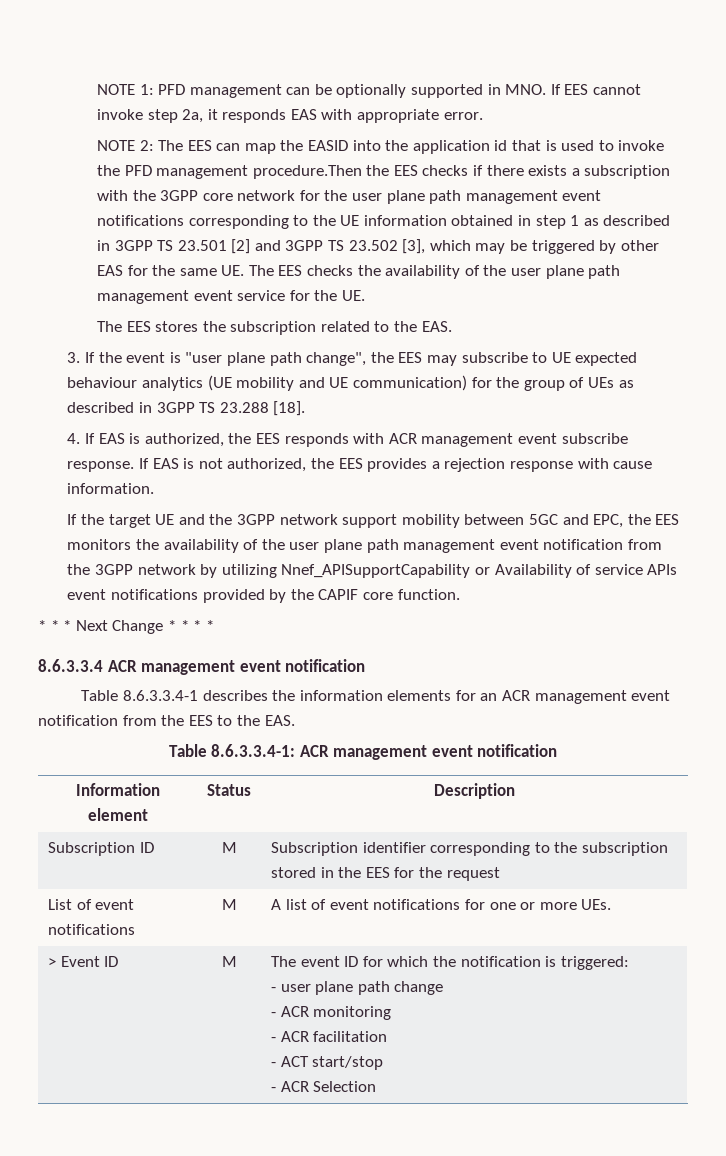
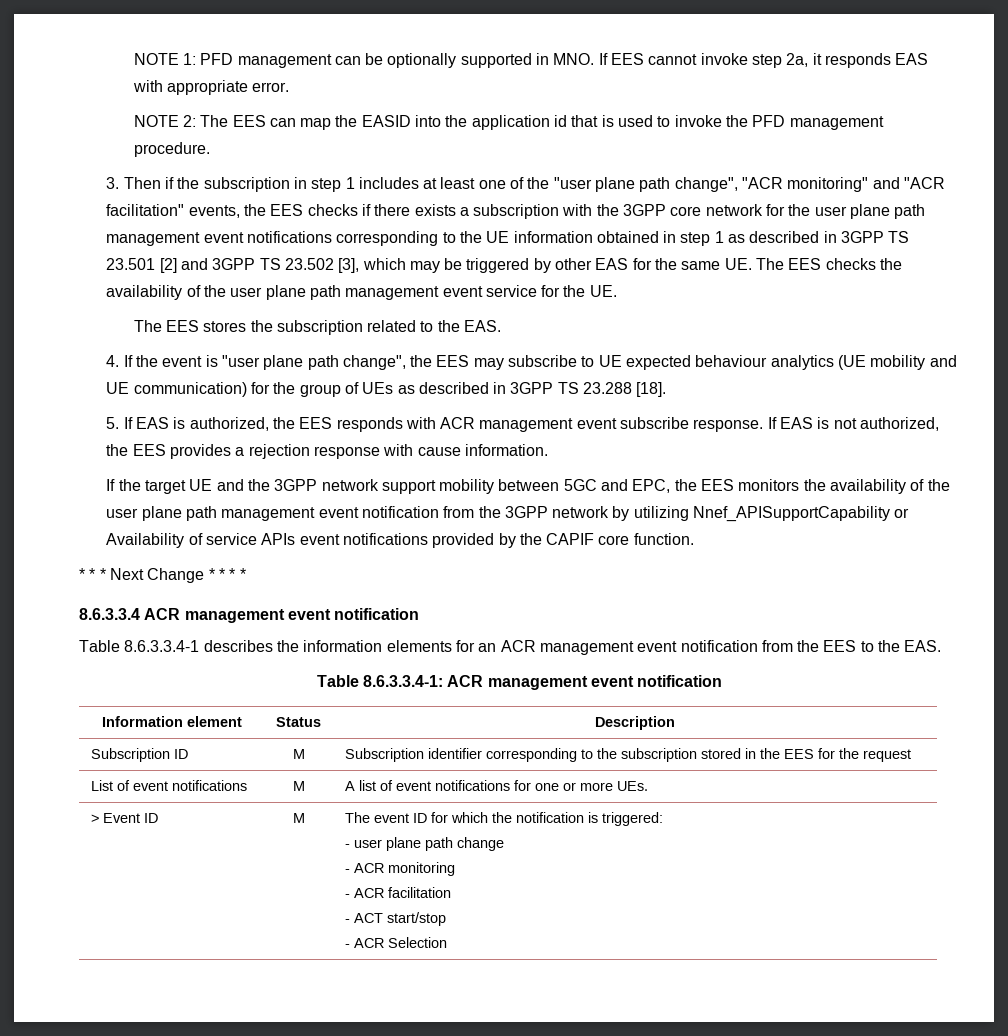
[252,165,362,179] procedure.Then -> [133,142,210,157] [106,177,946,192] [106,204,240,218] procedure. // 3. Then if the subscription in step 1 includes at least one of the "user plane path change", "ACR monitoring" and "ACR facilitation" events,
[67,352,81,363] 3. -> [106,355,120,367] 4.
[67,433,81,444] 4. -> [106,417,120,429] 5.

